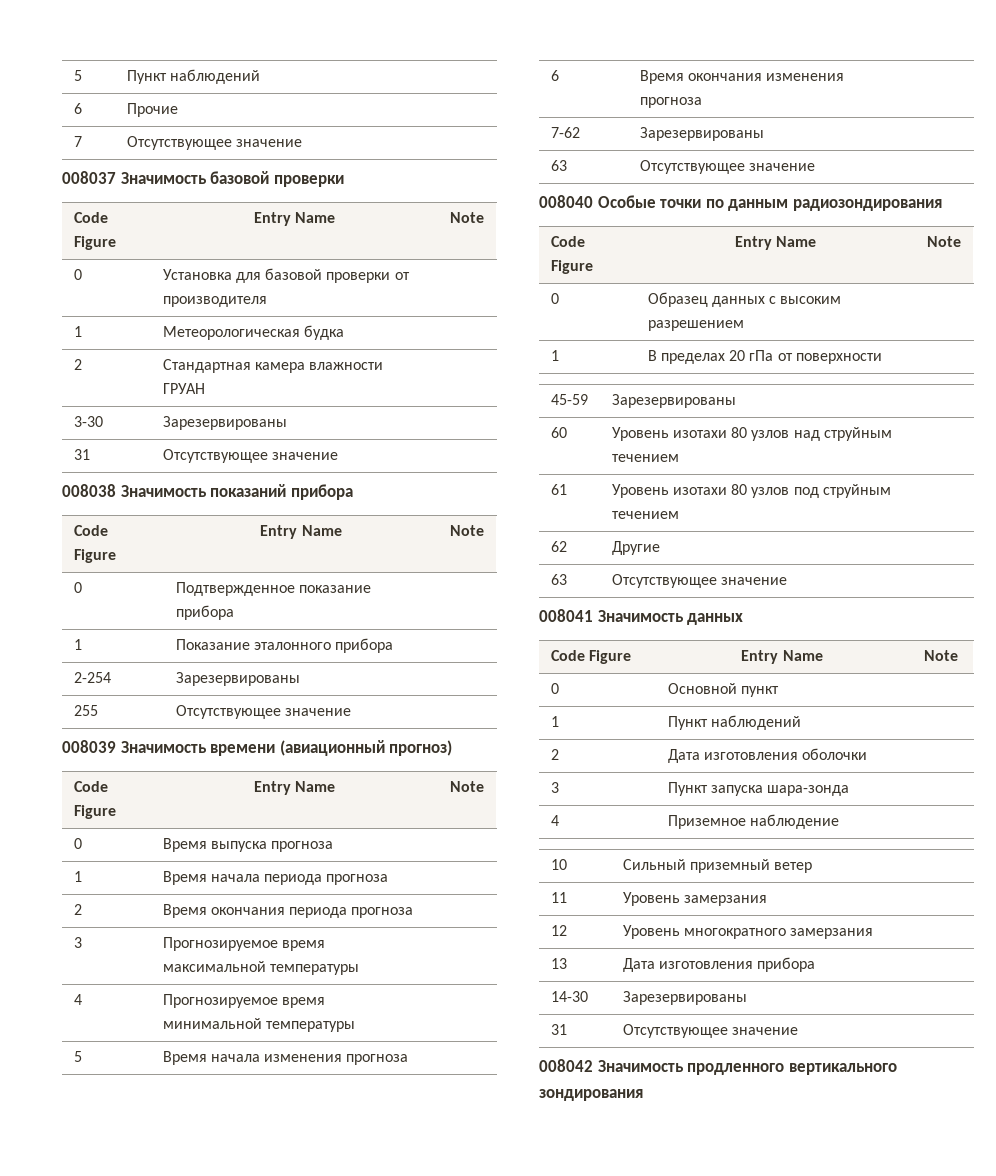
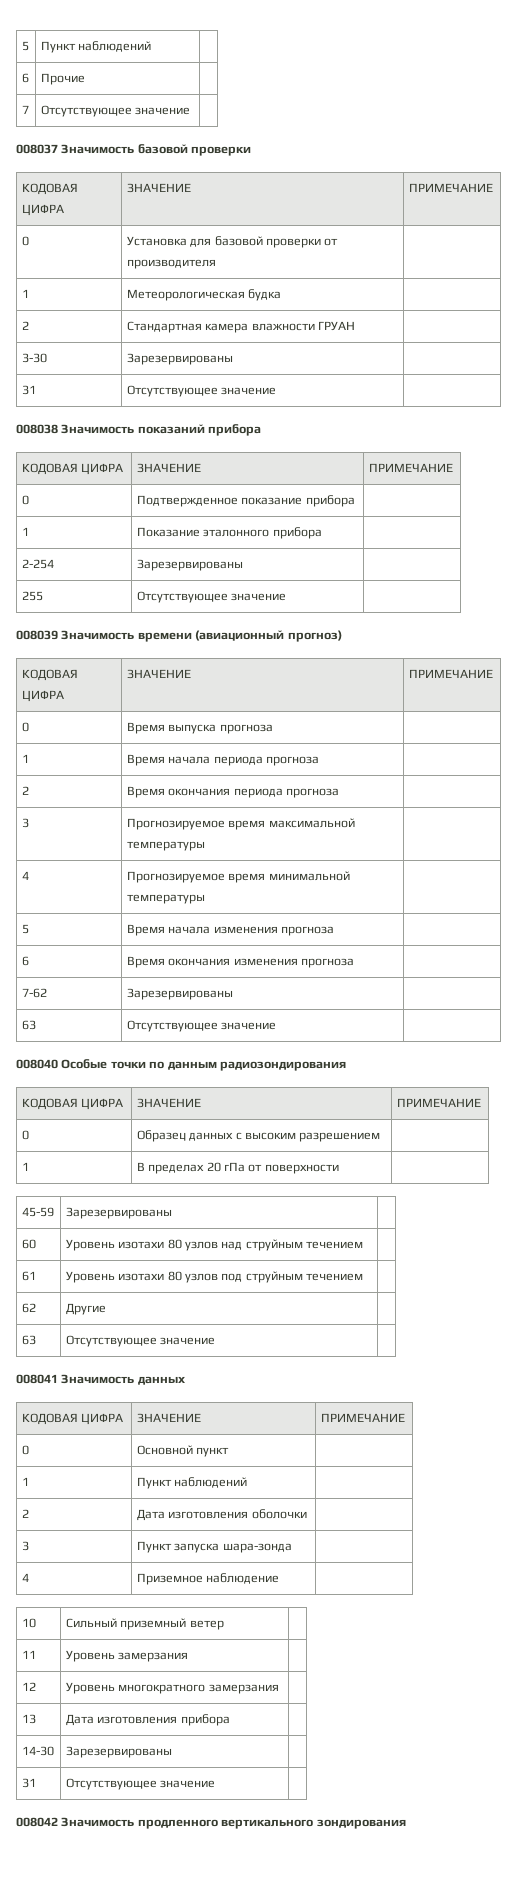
[73,212,108,223] [73,236,116,250] [253,212,336,226] [450,212,484,223] Code Figure | Entry Name | Note -> [21,183,78,195] [21,204,64,216] [126,183,191,193] [408,183,493,192] КОДОВАЯ ЦИФРА | ЗНАЧЕНИЕ | ПРИМЕЧАНИЕ
[73,525,108,536] [73,549,116,563] [260,525,342,539] [450,525,484,536] Code Figure | Entry Name | Note -> [21,463,124,475] [136,463,201,473] [368,463,453,472] КОДОВАЯ ЦИФРА | ЗНАЧЕНИЕ | ПРИМЕЧАНИЕ
[73,781,108,792] [73,805,116,819] [253,781,336,795] [450,781,484,792] Code Figure | Entry Name | Note -> [21,669,78,681] [21,690,64,702] [126,669,191,679] [408,669,493,678] КОДОВАЯ ЦИФРА | ЗНАЧЕНИЕ | ПРИМЕЧАНИЕ
[550,236,585,247] [550,260,593,274] [734,236,817,250] [927,236,961,247] Code Figure | Entry Name | Note -> [21,1098,124,1110] [136,1098,201,1108] [396,1098,481,1107] КОДОВАЯ ЦИФРА | ЗНАЧЕНИЕ | ПРИМЕЧАНИЕ
[550,650,632,664] [741,650,823,664] [923,650,958,661] Code Figure | Entry Name | Note -> [21,1413,124,1425] [136,1413,201,1423] [320,1413,405,1422] КОДОВАЯ ЦИФРА | ЗНАЧЕНИЕ | ПРИМЕЧАНИЕ

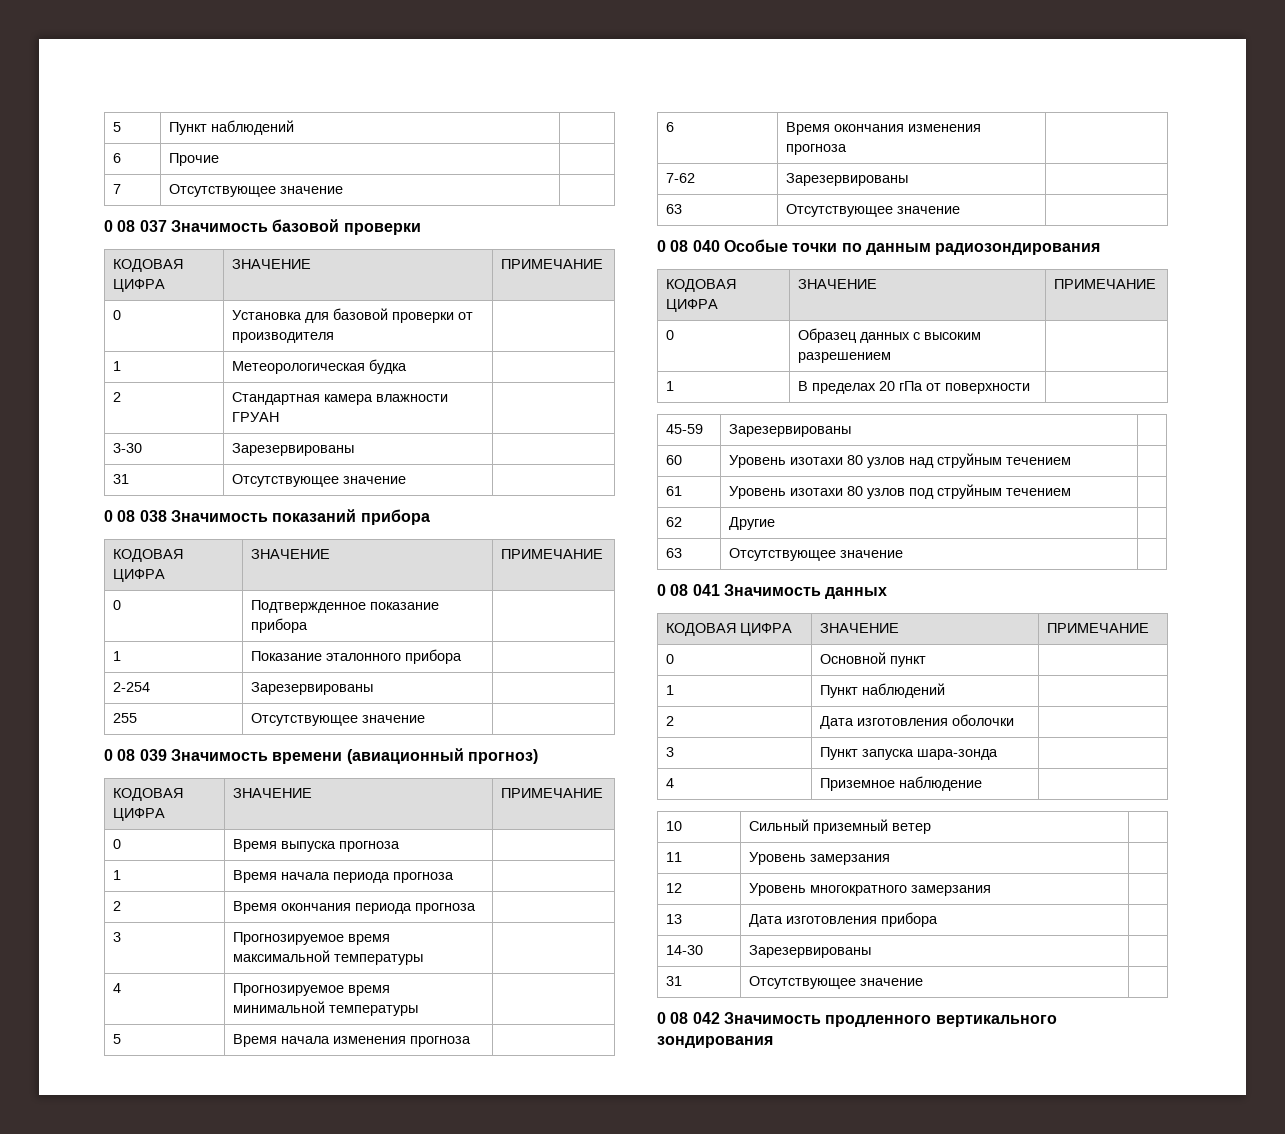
[16,144,58,154] 008037 -> [104,220,167,232] 0 08 037
[16,424,58,434] 008038 -> [104,510,167,522] 0 08 038
[16,630,58,640] 008039 -> [104,749,167,761] 0 08 039
[16,1059,58,1069] 008040 -> [657,240,720,252] 0 08 040
[16,1374,58,1384] 008041 -> [657,584,720,596] 0 08 041
[16,1817,58,1827] 008042 -> [657,1012,720,1024] 0 08 042

